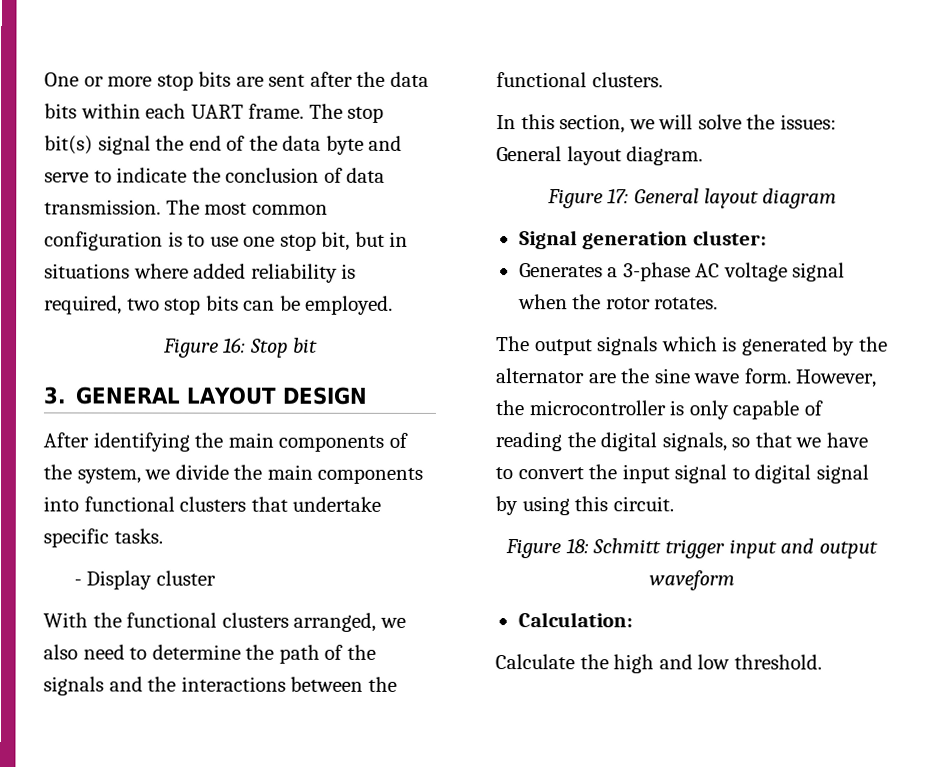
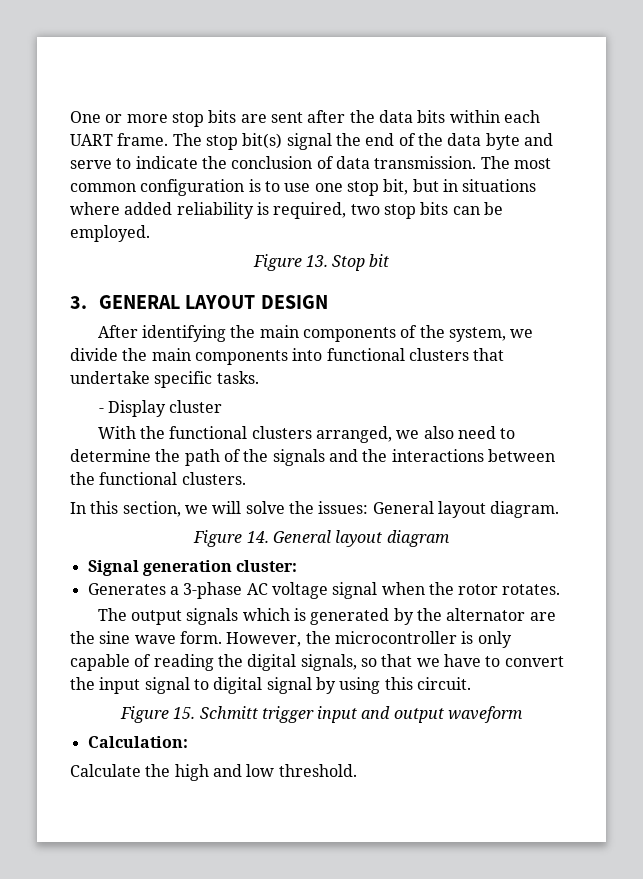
[223,337,247,353] 16: -> [305,255,328,267] 13.
[607,188,630,204] 17: -> [246,531,269,543] 14.
[565,538,589,554] 18: -> [173,707,196,719] 15.

